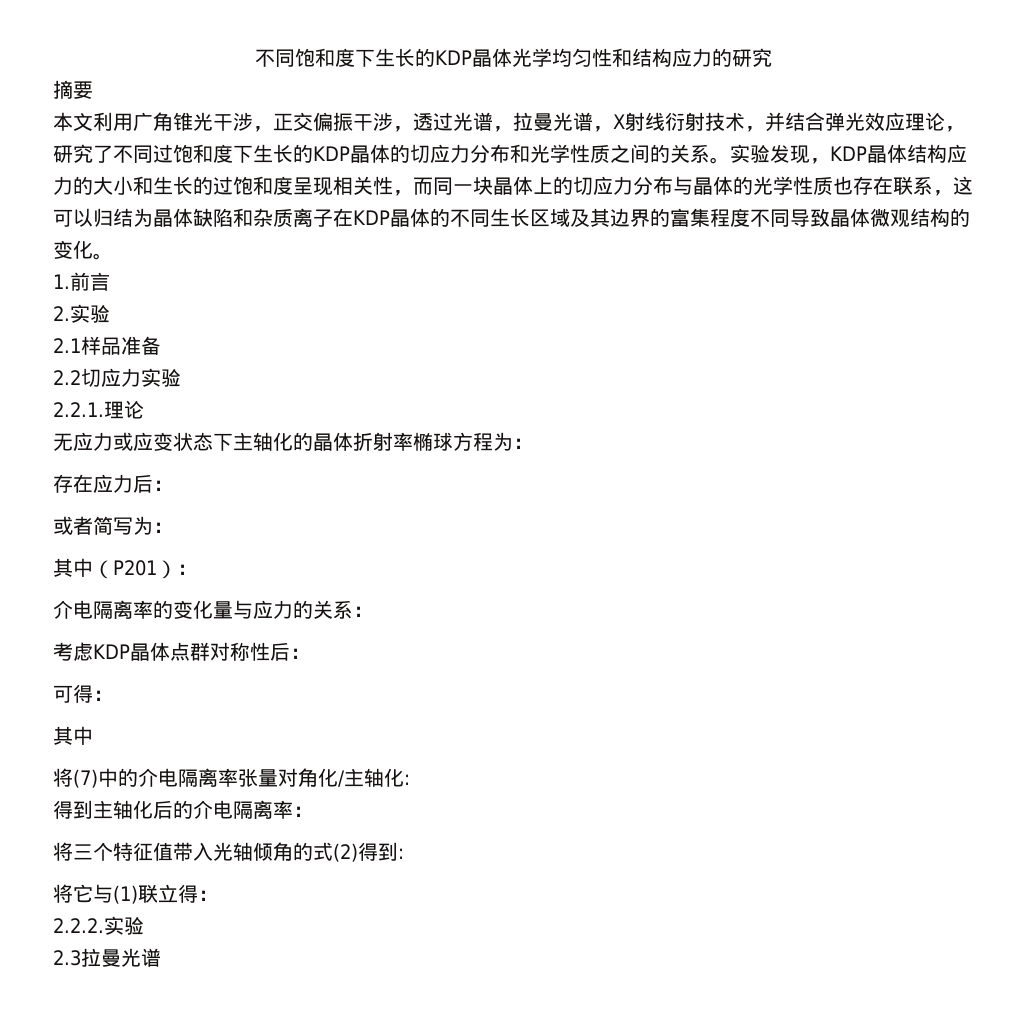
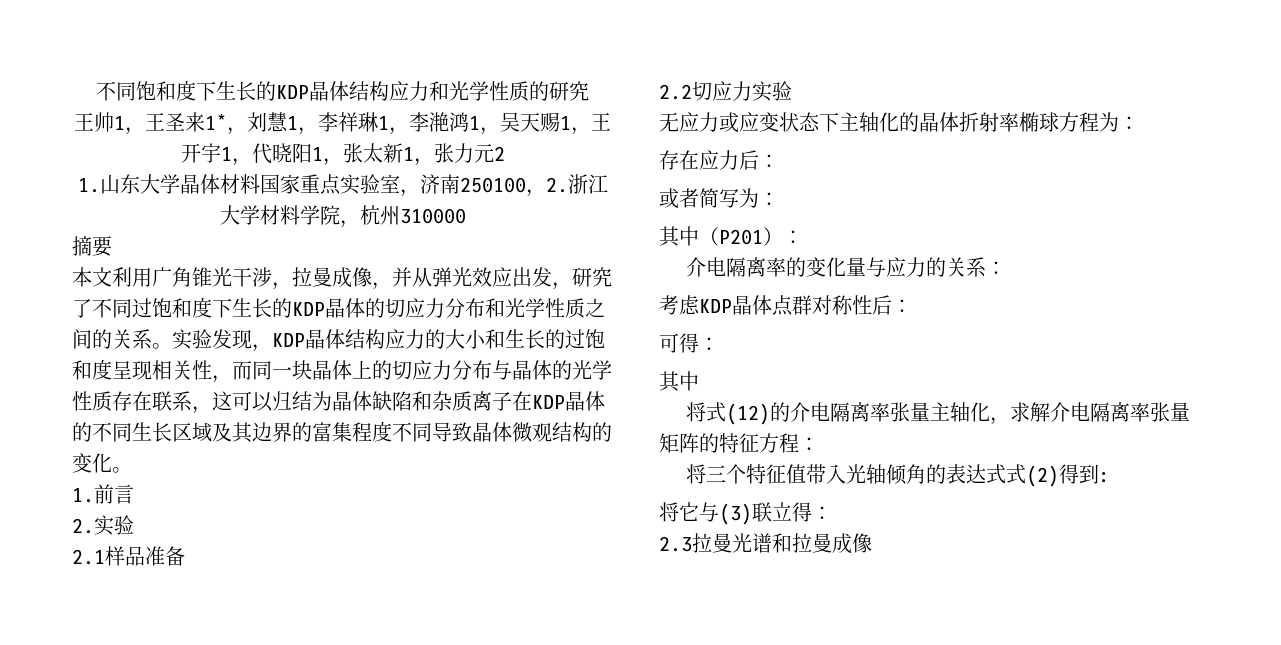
[512,48,772,67] 光学均匀性和结构应力的研究 -> [349,81,589,101] [74,112,611,135] [180,143,505,166] [77,174,608,197] [219,205,466,228] 结构应力和光学性质的研究 // 王帅1，王圣来1*，刘慧1，李祥琳1，李滟鸿1，吴天赐1，王开宇1，代晓阳1，张太新1，张力元2 // 1.山东大学晶体材料国家重点实验室，济南250100，2.浙江大学材料学院，杭州310000
[273,112,825,132] 正交偏振干涉，透过光谱，拉曼光谱，X射线衍射技术，并结合 -> [292,267,432,290] 拉曼成像，并从
[905,112,945,131] 理论 -> [512,267,552,287] 出发
[833,176,853,195] 也 -> (112, 401) none
[53,400,144,419] // 2.2.1.理论 -> (792, 91) none
[73,768,118,788] (7)中 -> [706,402,771,425] 式(12)
[278,768,410,787] [53,800,293,819] 对角化/主轴化: // 得到主轴化后的介电隔离率 -> [930,402,1191,425] [659,433,799,453] 主轴化，求解介电隔离率张量矩阵的特征方程
(313, 851) none -> [946,464,1007,484] 表达式
[113,885,138,904] (1) -> [719,503,752,525] (3)
[53,916,144,935] // 2.2.2.实验 -> (832, 513) none
(161, 957) none -> [772,533,872,554] 和拉曼成像

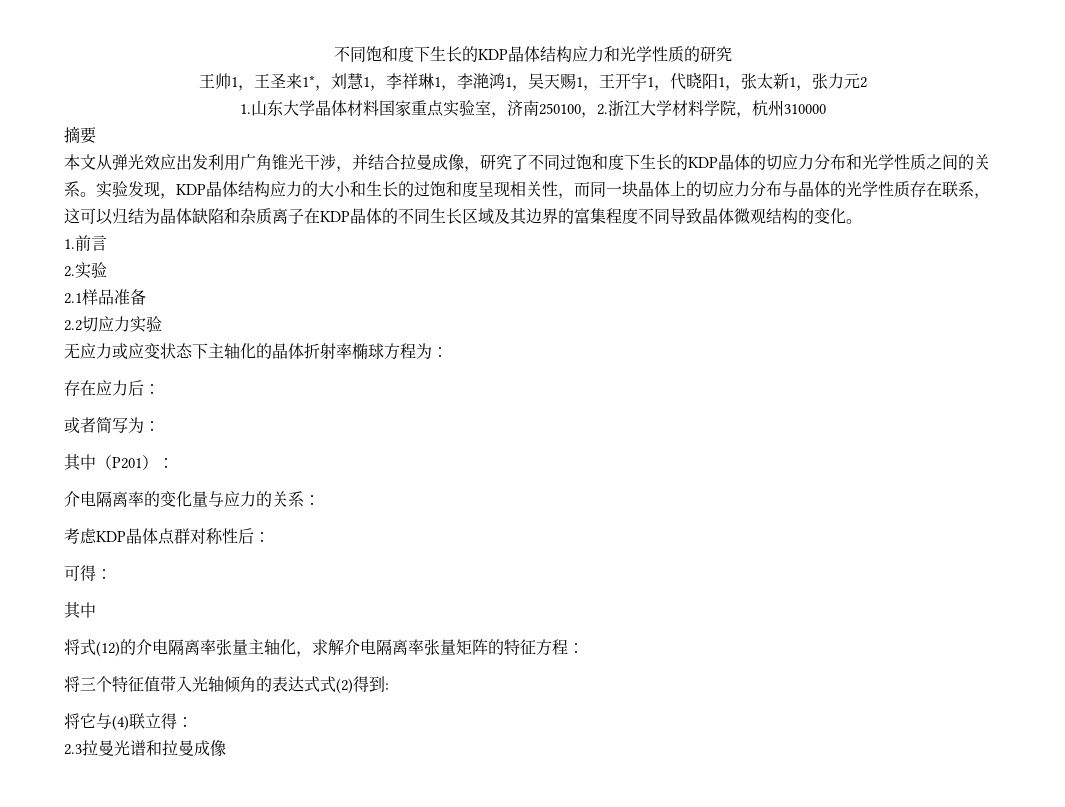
(112, 277) none -> [96,154,208,170] 从弹光效应出发
(292, 286) none -> [352,154,400,170] 并结合
[392,267,572,290] 并从弹光效应出发， -> (480, 169) none
[719,503,752,525] (3) -> [112,715,129,731] (4)

